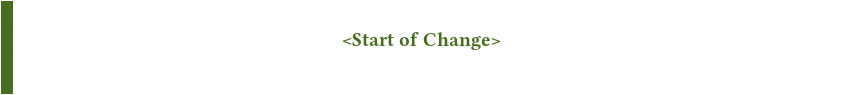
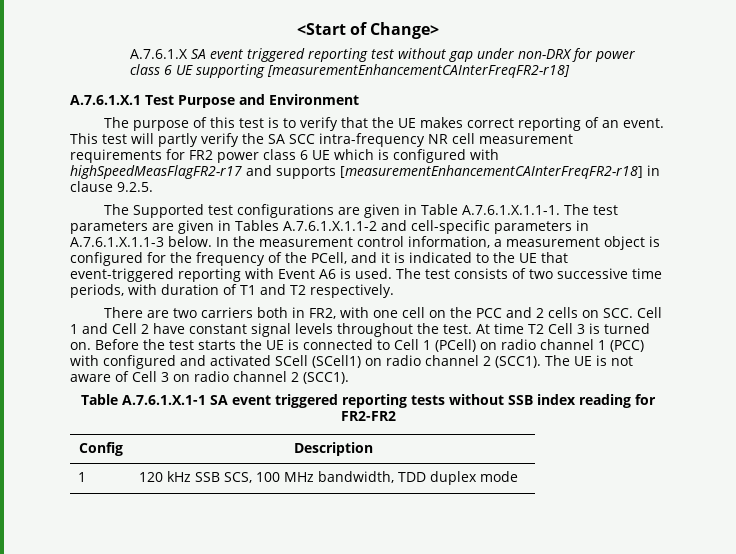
(503, 41) none -> [130,48,636,62] [130,64,571,78] [70,94,359,108] [104,117,665,131] [70,133,573,147] [70,149,499,163] [70,165,660,179] [70,181,153,192] [104,204,619,218] [70,220,589,234] [70,236,660,250] [70,252,568,266] [70,268,662,282] [70,284,394,298] [104,307,663,319] [70,323,650,337] [70,339,644,352] [70,355,633,369] [70,371,349,384] [81,394,656,408] [340,411,396,421] [79,442,123,456] [293,442,373,456] [78,472,87,482] [139,471,519,485] // A.7.6.1.X SA event triggered reporting test without gap under non-DRX for power class 6 UE supporting [measurementEnhancementCAInterFreqFR2-r18] // A.7.6.1.X.1 Test Purpose and Environment // The purpose of this test is to verify that the UE makes correct reporting of an event. This test will partly verify the SA SCC intra-frequency NR cell measurement requirements for FR2 power class 6 UE which is configured with highSpeedMeasFlagFR2-r17 and supports [measurementEnhancementCAInterFreqFR2-r18] in clause 9.2.5. // The Supported test configurations are given in Table A.7.6.1.X.1.1-1. The test parameters are given in Tables A.7.6.1.X.1.1-2 and cell-specific parameters in A.7.6.1.X.1.1-3 below. In the measurement control information, a measurement object is configured for the frequency of the PCell, and it is indicated to the UE that event-triggered reporting with Event A6 is used. The test consists of two successive time periods, with duration of T1 and T2 respectively. // There are two carriers both in FR2, with one cell on the PCC and 2 cells on SCC. Cell 1 and Cell 2 have constant signal levels throughout the test. At time T2 Cell 3 is turned on. Before the test starts the UE is connected to Cell 1 (PCell) on radio channel 1 (PCC) with configured and activated SCell (SCell1) on radio channel 2 (SCC1). The UE is not aware of Cell 3 on radio channel 2 (SCC1). // Table A.7.6.1.X.1-1 SA event triggered reporting tests without SSB index reading for FR2-FR2 // Config | Description // 1 | 120 kHz SSB SCS, 100 MHz bandwidth, TDD duplex mode

